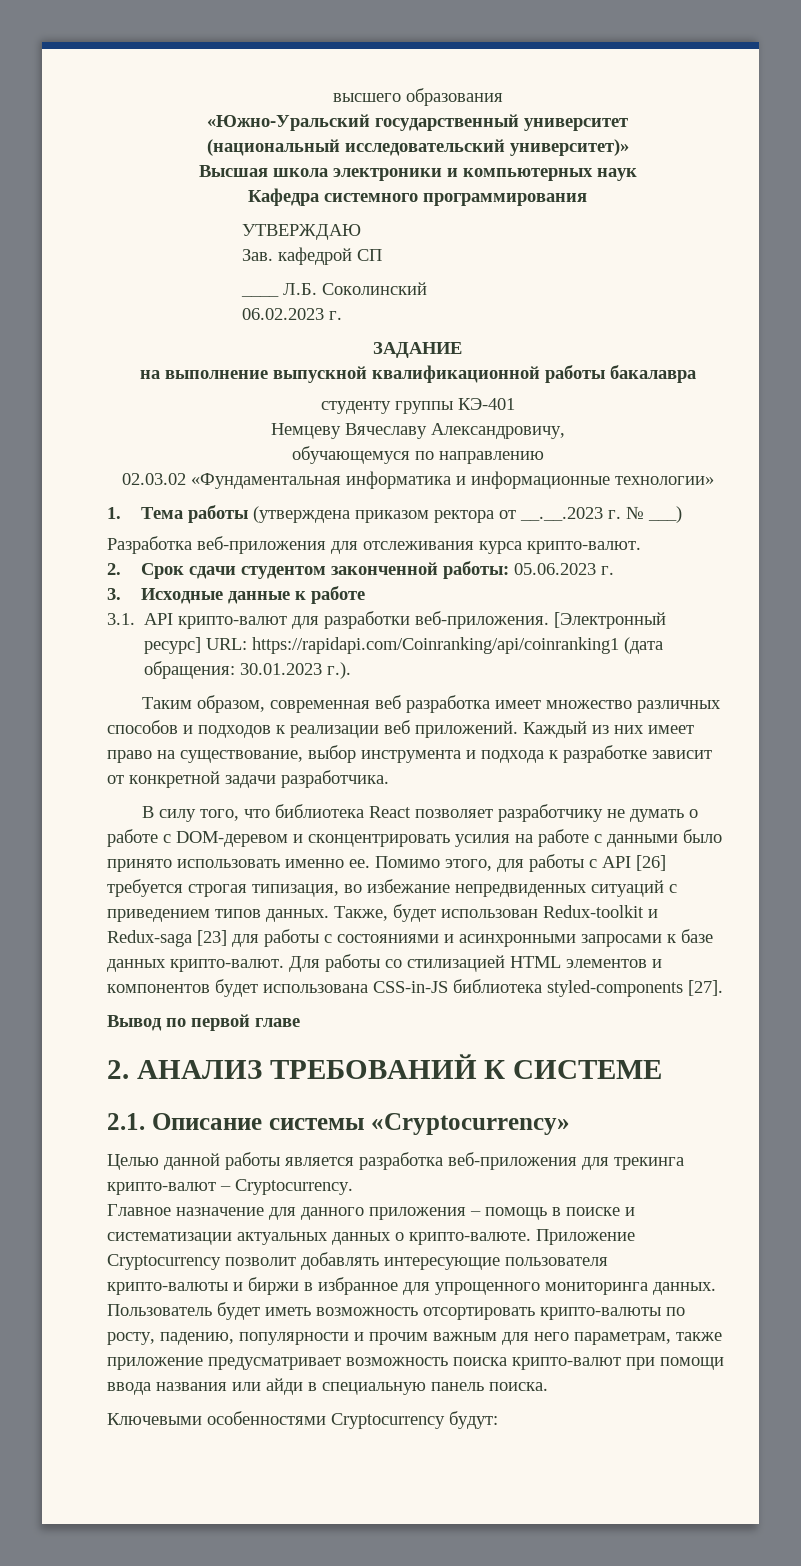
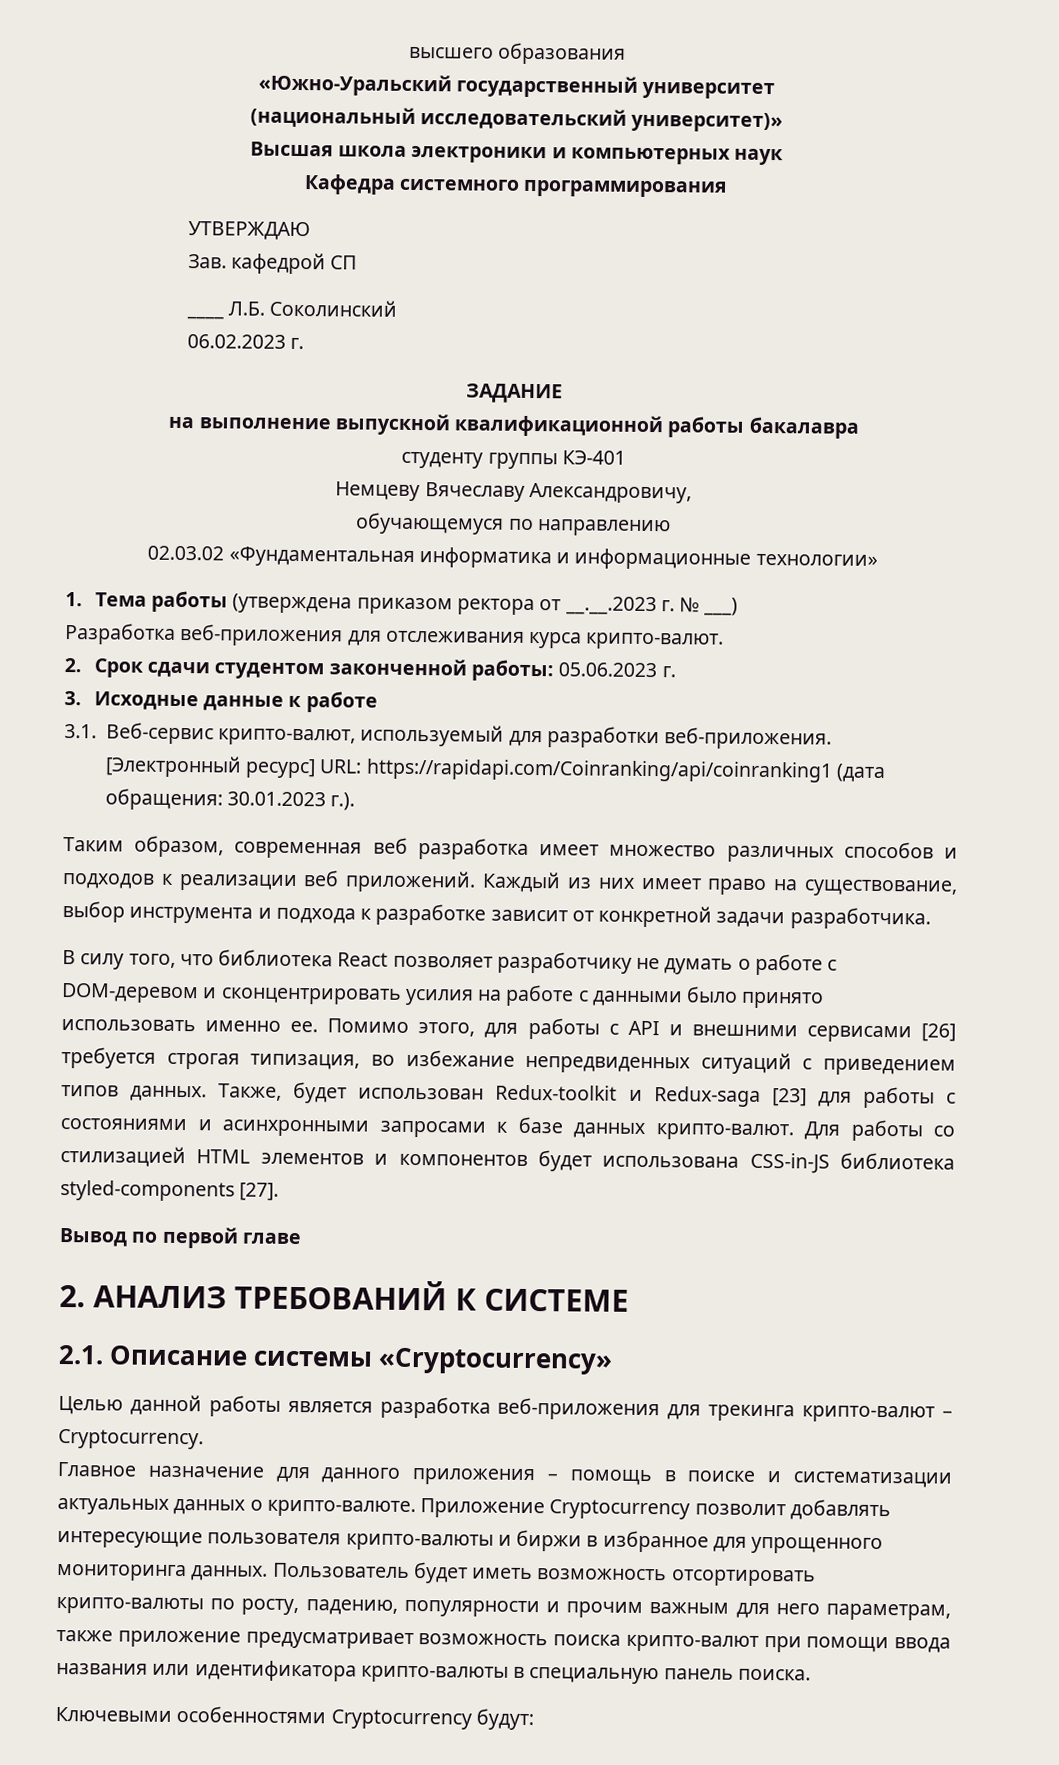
[144,613,288,629] API крипто-валют -> [105,722,505,747] Веб-сервис крипто-валют, используемый
(631, 862) none -> [668,1024,912,1043] и внешними сервисами
[266,1378,303,1395] айди -> [194,1660,509,1683] идентификатора крипто-валюты

